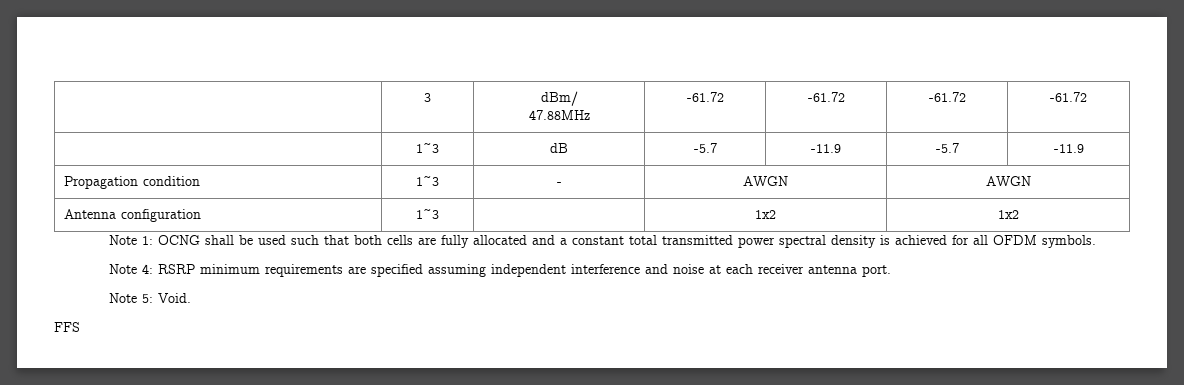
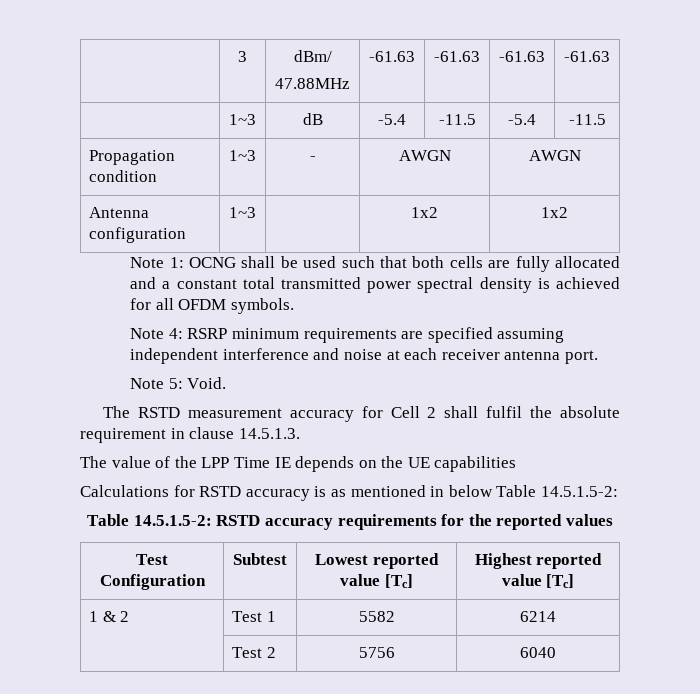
[686,92,724,102] [807,92,845,102] [928,92,966,102] [1050,92,1087,102] [416,142,439,153] [550,143,568,153] [693,143,717,153] [811,144,841,153] [935,143,959,153] [1053,144,1084,153] -61.72 | -61.72 | -61.72 | -61.72 // | 1~3 | dB | -5.7 | -11.9 | -5.7 | -11.9 -> [368,51,415,62] [433,51,480,62] [498,51,545,62] [564,51,610,62] [229,114,256,125] [302,113,323,125] [377,114,406,125] [438,114,476,125] [507,114,536,125] [568,114,606,125] -61.63 | -61.63 | -61.63 | -61.63 // | 1~3 | dB | -5.4 | -11.5 | -5.4 | -11.5
[54,322,80,332] FFS -> [103,406,620,422] [80,427,300,443] [80,456,517,472] [80,485,618,501] [87,514,613,530] [136,554,168,565] [99,574,206,590] [233,553,287,565] [315,553,439,569] [340,574,413,588] [474,553,603,569] [501,574,575,588] [88,611,130,622] [231,611,276,622] [358,611,395,622] [520,611,556,622] [231,647,276,658] [358,647,395,658] [520,647,556,658] The RSTD measurement accuracy for Cell 2 shall fulfil the absolute requirement in clause 14.5.1.3. // The value of the LPP Time IE depends on the UE capabilities // Calculations for RSTD accuracy is as mentioned in below Table 14.5.1.5-2: // Table 14.5.1.5-2: RSTD accuracy requirements for the reported values // Test Configuration | Subtest | Lowest reported value [Tc] | Highest reported value [Tc] // 1 & 2 | Test 1 | 5582 | 6214 // | Test 2 | 5756 | 6040

